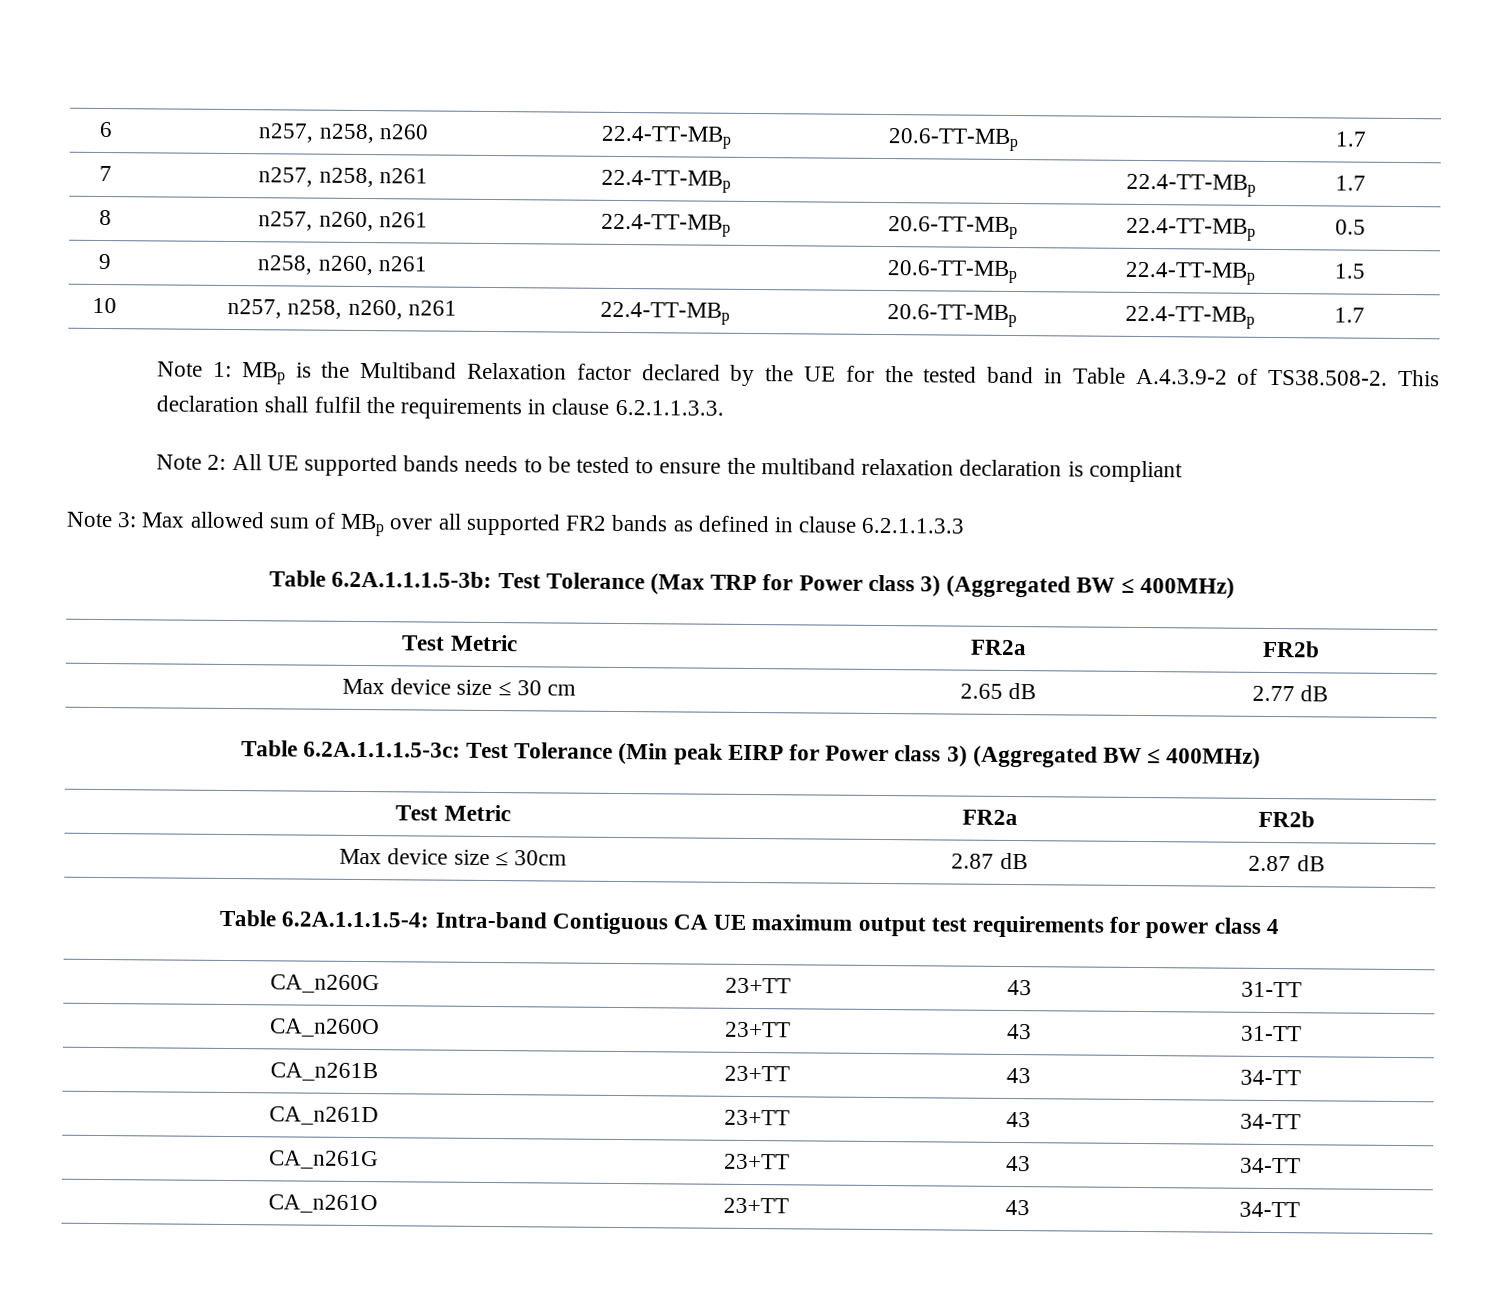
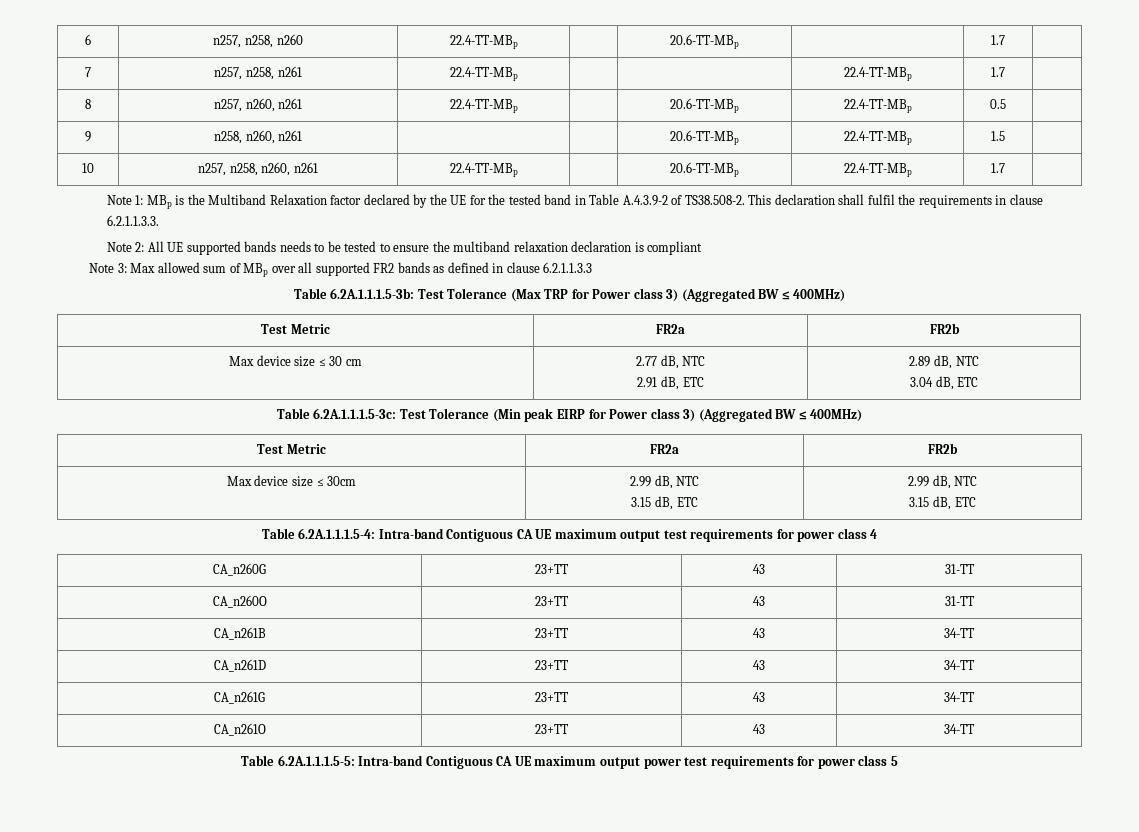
[959,682,1037,700] [1251,685,1329,702] 2.65 dB | 2.77 dB -> [635,355,706,369] [637,376,704,390] [909,355,979,369] [909,376,979,390] 2.77 dB, NTC // 2.91 dB, ETC | 2.89 dB, NTC // 3.04 dB, ETC
[951,852,1028,870] [1248,855,1325,872] 2.87 dB | 2.87 dB -> [629,475,700,489] [631,496,698,510] [907,475,978,489] [909,496,976,510] 2.99 dB, NTC // 3.15 dB, ETC | 2.99 dB, NTC // 3.15 dB, ETC
(1300, 1209) none -> [241,755,898,769] // Table 6.2A.1.1.1.5-5: Intra-band Contiguous CA UE maximum output power test requirements for power class 5

